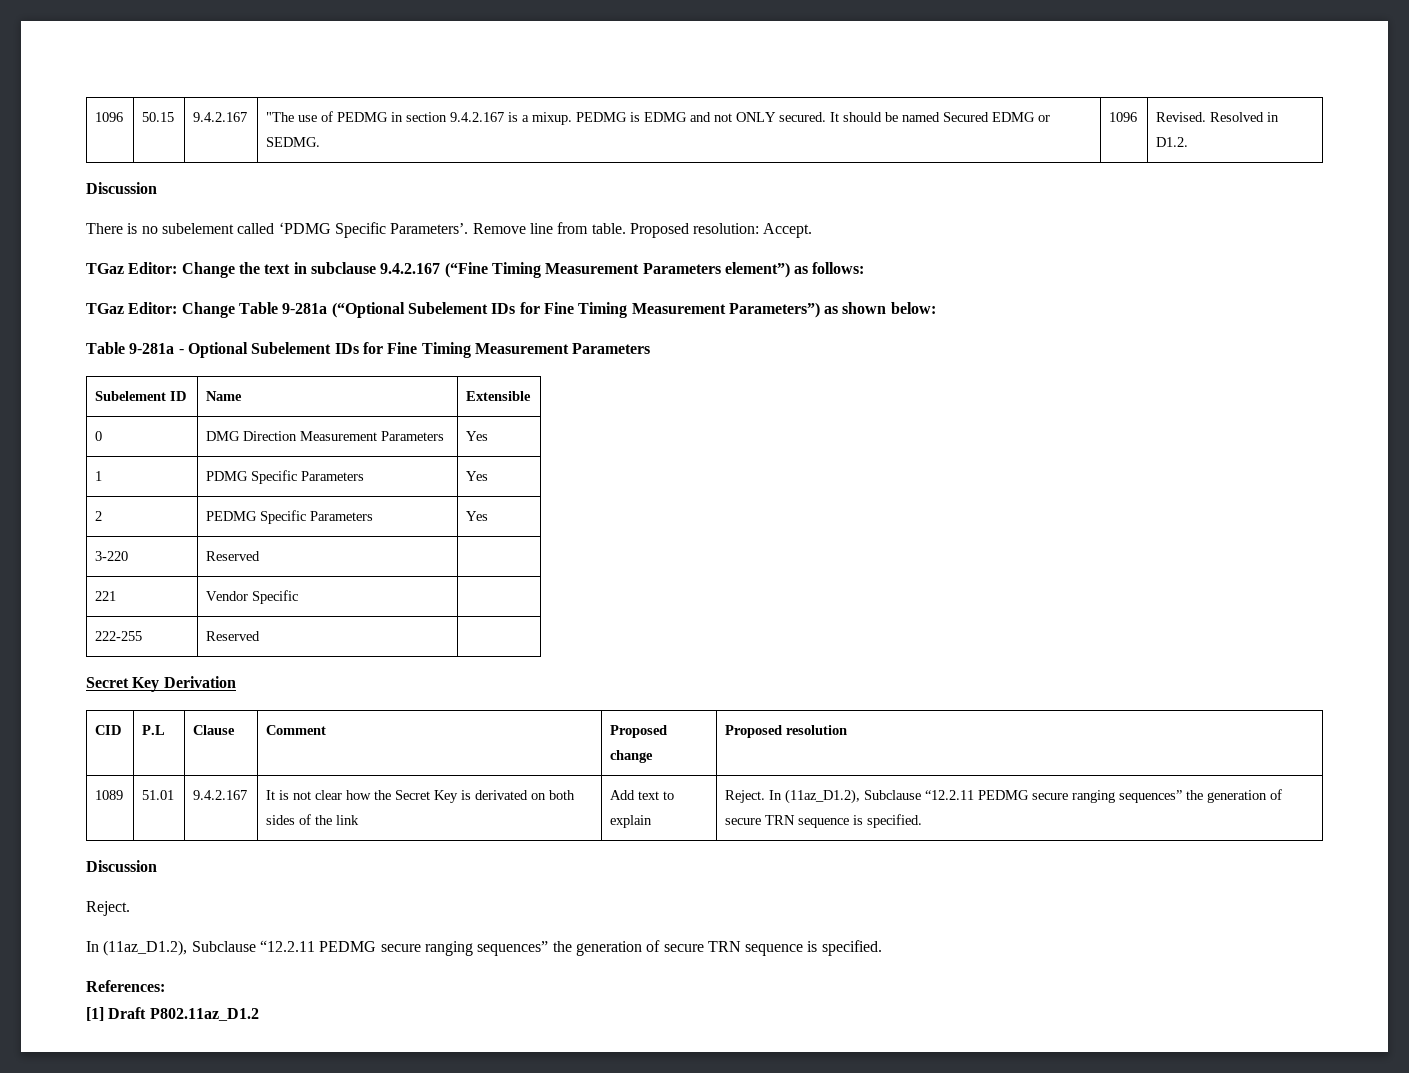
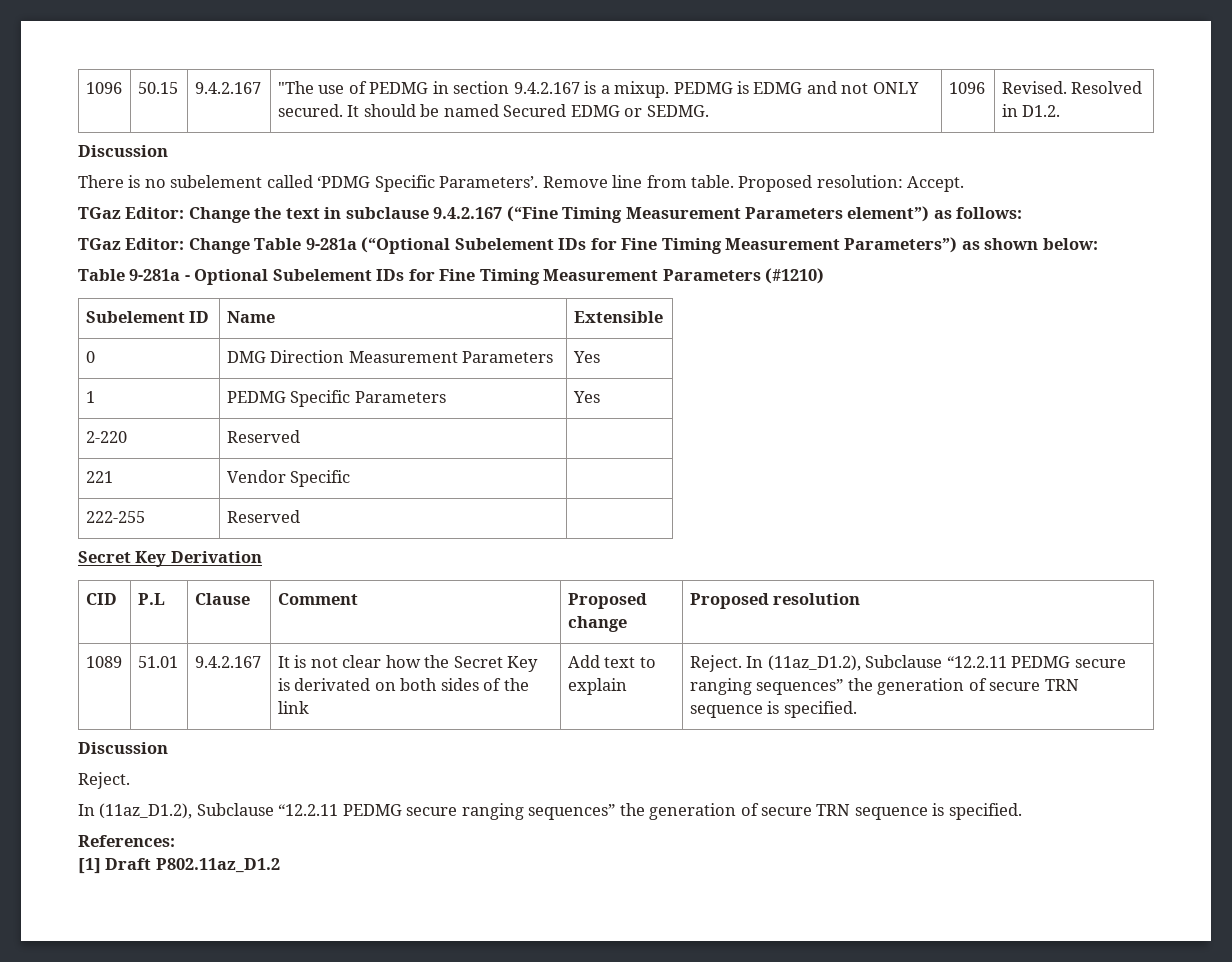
(651, 348) none -> [765,268,825,284] (#1210)
[206,470,365,484] [466,471,489,481] [95,511,103,521] | PDMG Specific Parameters | Yes // 2 -> (95, 397) none
[95,551,129,561] 3-220 -> [85,431,127,443] 2-220

